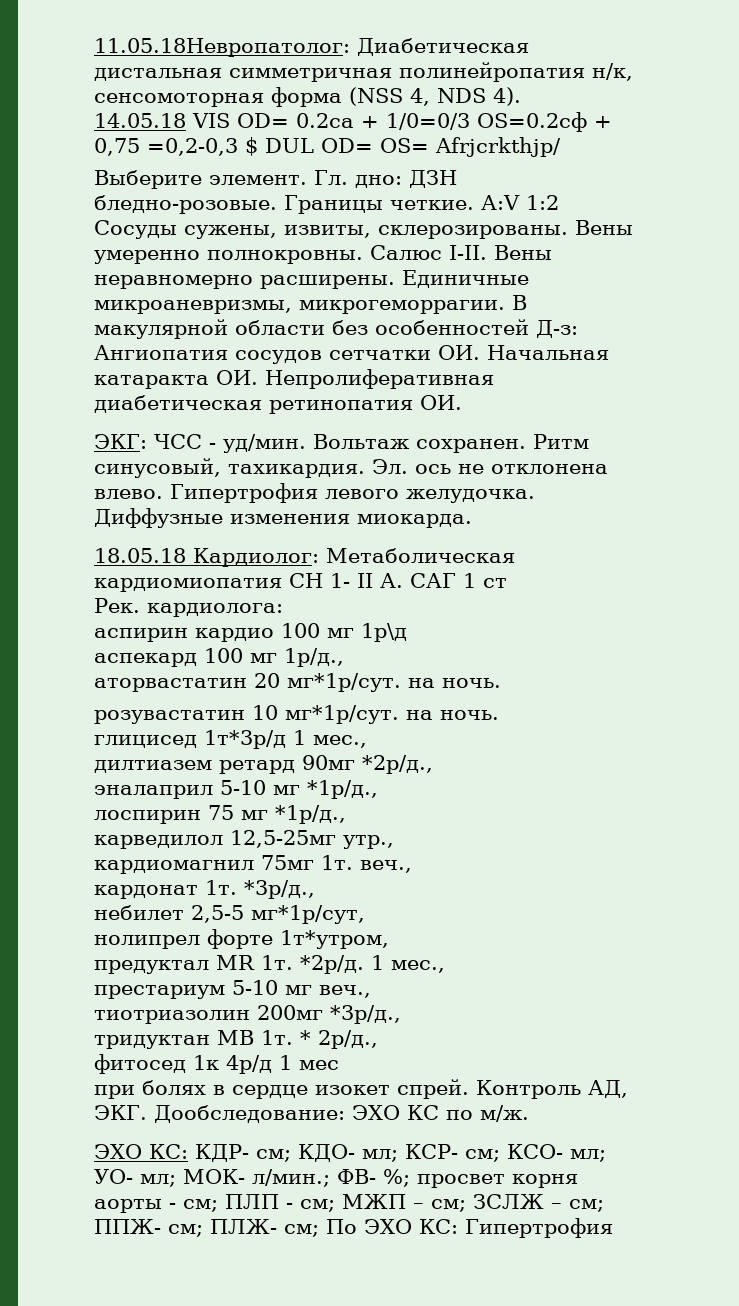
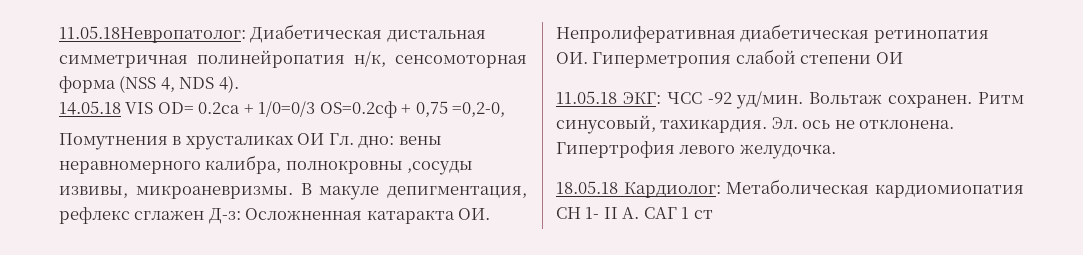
[147,137,561,157] [94,170,457,189] [94,195,559,214] [94,220,633,239] [94,245,552,264] [94,270,529,289] [94,295,527,314] [94,319,578,339] [94,345,609,364] =0,2-0,3 $ DUL OD= OS= Afrjcrkthjp/ // Выберите элемент. Гл. дно: ДЗН бледно-розовые. Границы четкие. А:V 1:2 Сосуды сужены, извиты, склерозированы. Вены умеренно полнокровны. Салюс I-II. Вены неравномерно расширены. Единичные микроаневризмы, микрогеморрагии. В макулярной области без особенностей Д-з: Ангиопатия сосудов сетчатки ОИ. Начальная -> [452,102,506,117] [59,133,442,150] [59,155,474,175] [59,183,527,200] [59,207,363,224] =0,2-0, // Помутнения в хрусталиках ОИ Гл. дно: вены неравномерного калибра, полнокровны ,сосуды извивы, микроаневризмы. В макуле депигментация, рефлекс сглажен Д-з: Осложненная
(462, 402) // -> [592,49,903,68] [556,91,617,104] Гиперметропия слабой степени ОИ // 11.05.18
[209,443,216,449] - -> [707,92,732,104] -92
[491,464,608,474] [94,489,163,499] отклонена влево. -> [859,119,955,129] отклонена.
[94,508,472,528] Диффузные изменения миокарда. -> (836, 151) none
[94,598,283,617] [94,623,407,642] [94,648,344,667] [94,673,501,692] [94,705,499,724] [94,730,367,749] [94,755,433,774] [94,780,378,799] [94,805,346,824] [94,830,394,849] [94,855,412,874] [94,880,315,899] [94,905,365,924] [94,929,389,949] [94,955,445,974] [94,980,371,999] [94,1005,401,1024] [94,1030,378,1049] [94,1054,339,1074] [94,1079,628,1099] [94,1105,529,1123] [94,1144,606,1162] [94,1169,578,1188] [94,1194,604,1213] [94,1218,613,1238] // Рек. кардиолога: // аспирин кардио 100 мг 1р\д // аспекард 100 мг 1р/д., // аторвастатин 20 мг*1р/сут. на ночь. // розувастатин 10 мг*1р/сут. на ночь. // глицисед 1т*3р/д 1 мес., // дилтиазем ретард 90мг *2р/д., // эналаприл 5-10 мг *1р/д., // лоспирин 75 мг *1р/д., // карведилол 12,5-25мг утр., // кардиомагнил 75мг 1т. веч., // кардонат 1т. *3р/д., // небилет 2,5-5 мг*1р/сут, // нолипрел форте 1т*утром, // предуктал МR 1т. *2р/д. 1 мес., // престариум 5-10 мг веч., // тиотриазолин 200мг *3р/д., // тридуктан МВ 1т. * 2р/д., // фитосед 1к 4р/д 1 мес // при болях в сердце изокет спрей. Контроль АД, ЭКГ. Дообследование: ЭХО КС по м/ж. // ЭХО КС: КДР- см; КДО- мл; КСР- см; КСО- мл; УО- мл; МОК- л/мин.; ФВ- %; просвет корня аорты - см; ПЛП - см; МЖП – см; ЗСЛЖ – см; ППЖ- см; ПЛЖ- см; По ЭХО КС: Гипертрофия -> (713, 214) none

